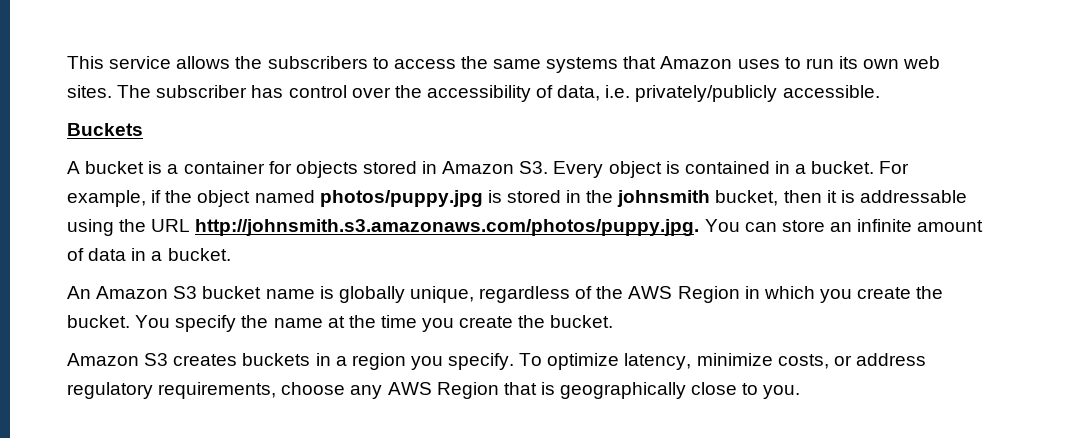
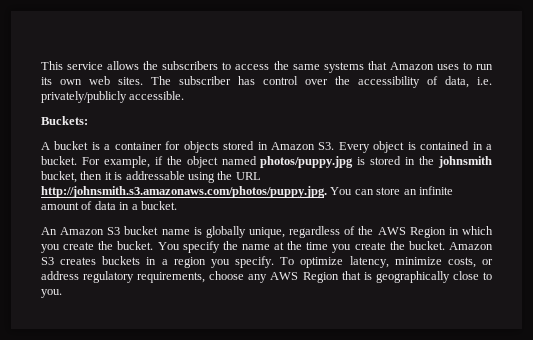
[67,123,143,136] Buckets -> [41,116,88,125] Buckets:
(614, 321) // -> (445, 245) none

